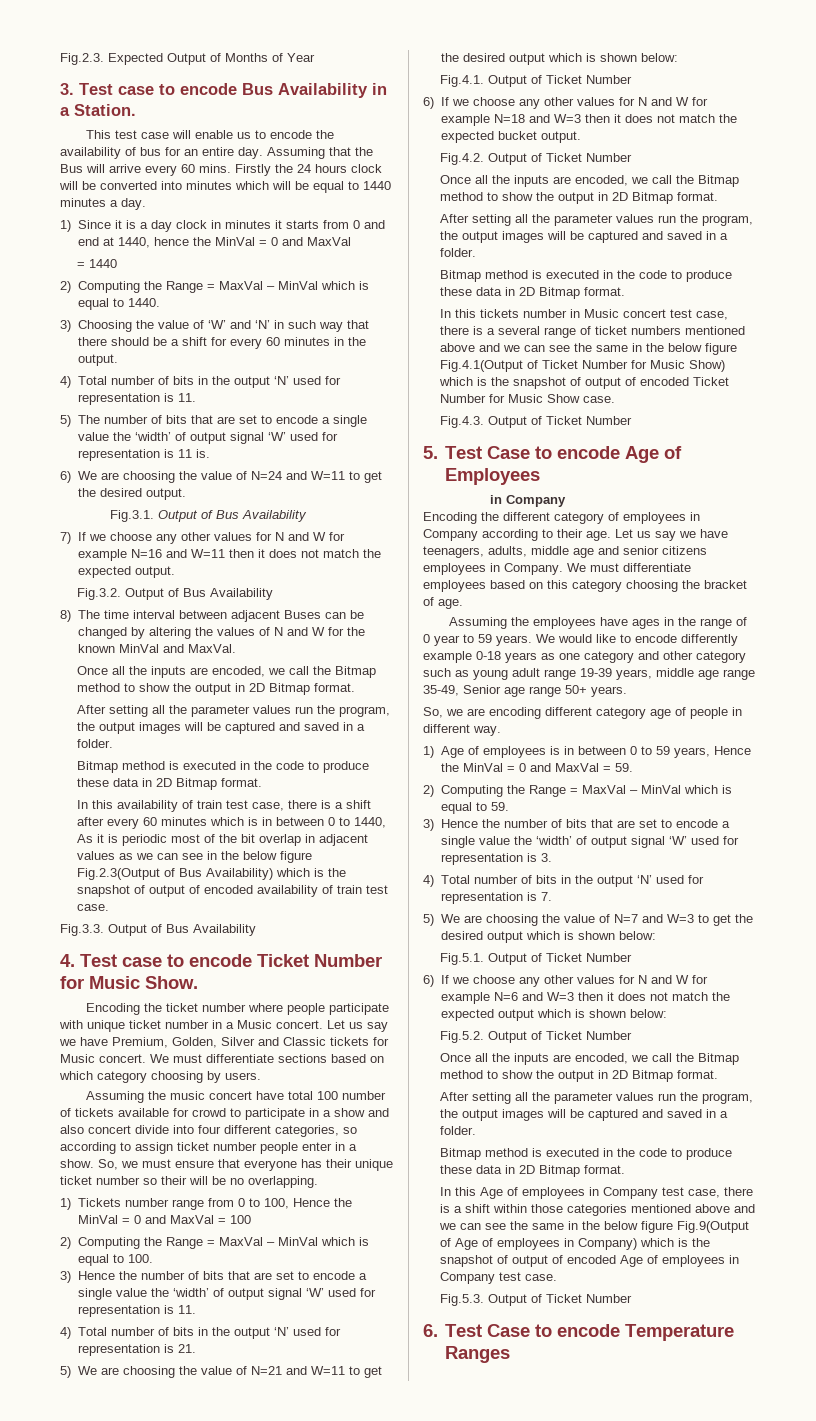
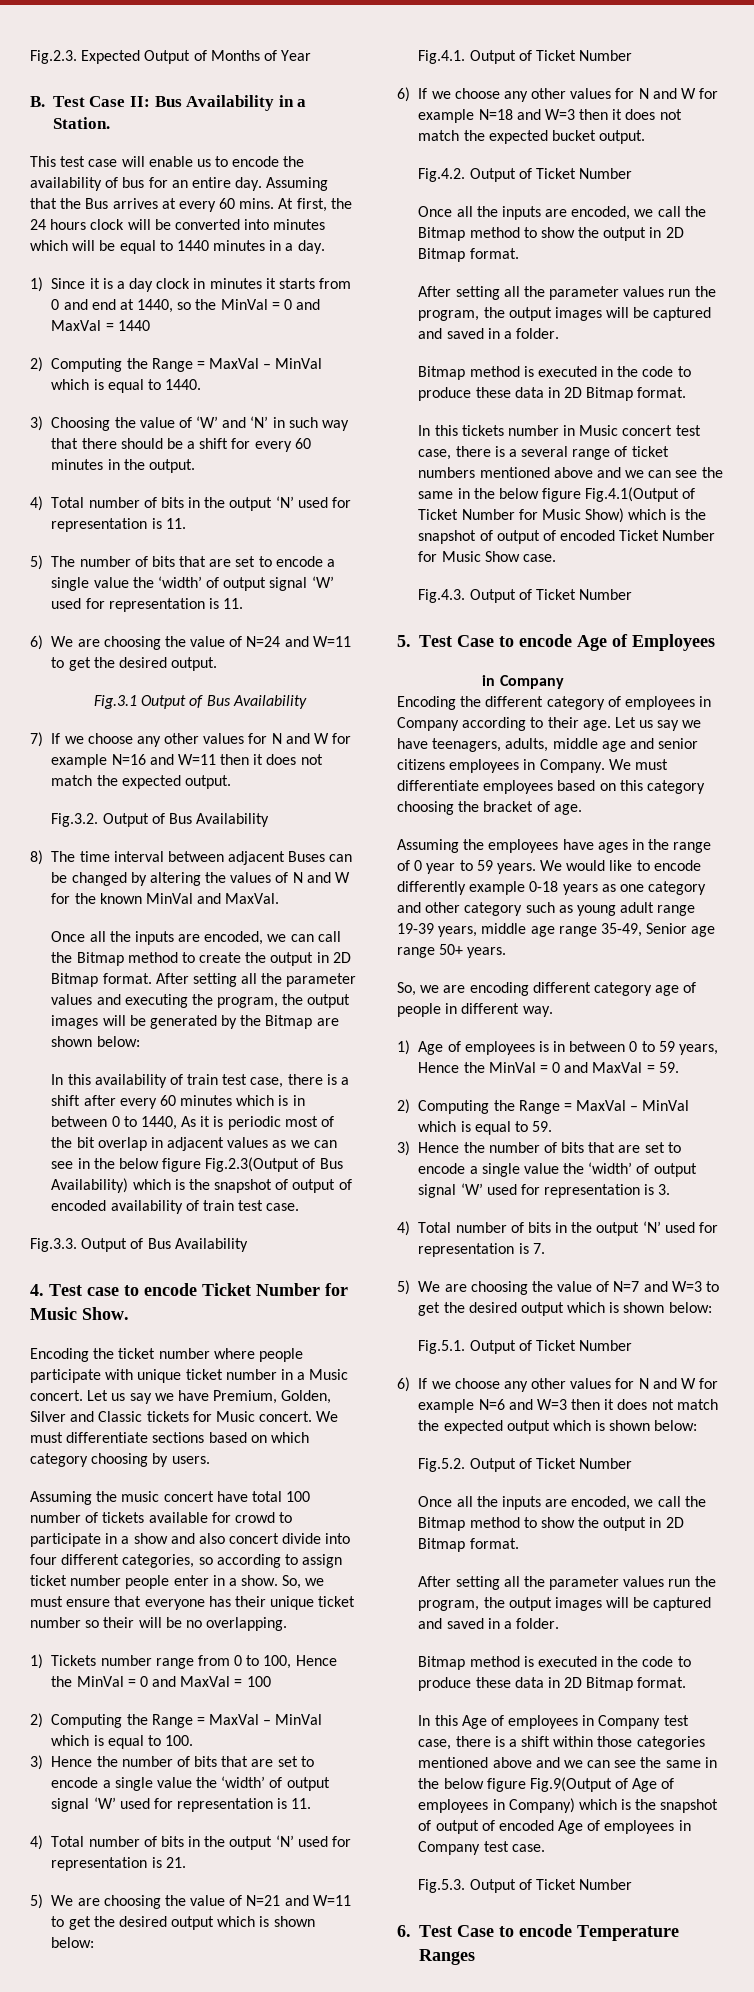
[60,83,237,95] 3. Test case to encode -> [30,96,150,107] B. Test Case II:
[86,164,141,173] will arrive -> [112,198,176,209] arrives at
[235,164,271,176] Firstly -> [278,198,327,212] At first,
(106, 202) none -> [269,240,282,251] in
[153,237,351,246] hence the MinVal = 0 and MaxVal // -> [177,299,321,310] [51,320,102,331] so the MinVal = 0 and MaxVal
[177,449,210,458] 11 is. -> [223,598,244,609] 11.
[110,510,155,522] Fig.3.1. -> [94,695,138,709] Fig.3.1
[288,666,376,678] [76,683,355,695] [76,705,390,717] [76,722,365,734] [76,739,113,748] [76,761,369,773] [76,778,262,790] call the Bitmap method to show the output in 2D Bitmap format. // After setting all the parameter values run the program, the output images will be captured and saved in a folder. // Bitmap method is executed in the code to produce these data in 2D Bitmap format. -> [290,931,341,942] [51,952,351,966] [51,973,357,987] [51,994,351,1008] [51,1015,339,1029] [51,1036,140,1047] can call the Bitmap method to create the output in 2D Bitmap format. After setting all the parameter values and executing the program, the output images will be generated by the Bitmap are shown below:

